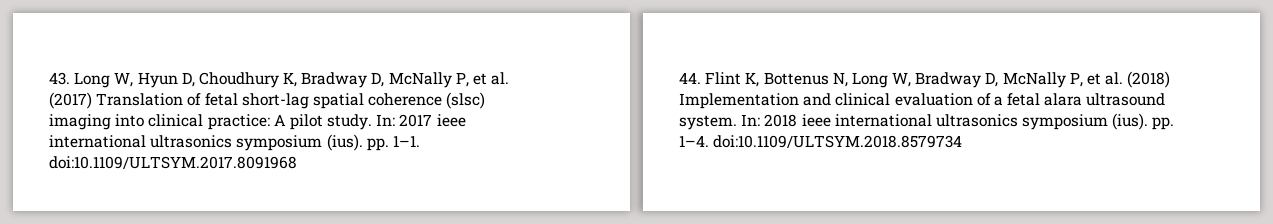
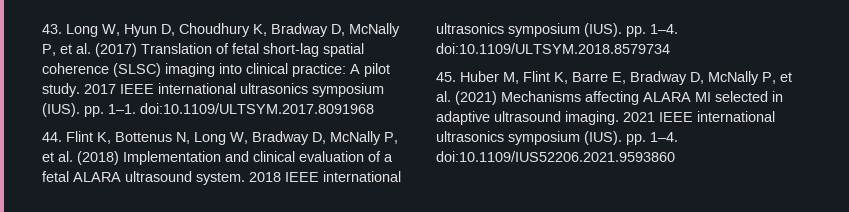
[446,92,486,109] (slsc) -> [113,63,161,77] (SLSC)
[376,114,466,127] [49,134,363,151] In: 2017 ieee international ultrasonics symposium (ius). -> [84,83,384,97] [42,103,80,117] 2017 IEEE international ultrasonics symposium (IUS).
[1044,93,1083,106] alara -> [73,172,121,182] ALARA
[741,113,1149,130] In: 2018 ieee international ultrasonics symposium (ius). -> [249,171,401,182] [436,23,622,37] 2018 IEEE international ultrasonics symposium (IUS).
(963, 141) none -> [436,71,792,85] [436,91,783,105] [436,111,775,125] [436,131,678,145] [436,151,675,162] // 45. Huber M, Flint K, Barre E, Bradway D, McNally P, et al. (2021) Mechanisms affecting ALARA MI selected in adaptive ultrasound imaging. 2021 IEEE international ultrasonics symposium (IUS). pp. 1–4. doi:10.1109/IUS52206.2021.9593860

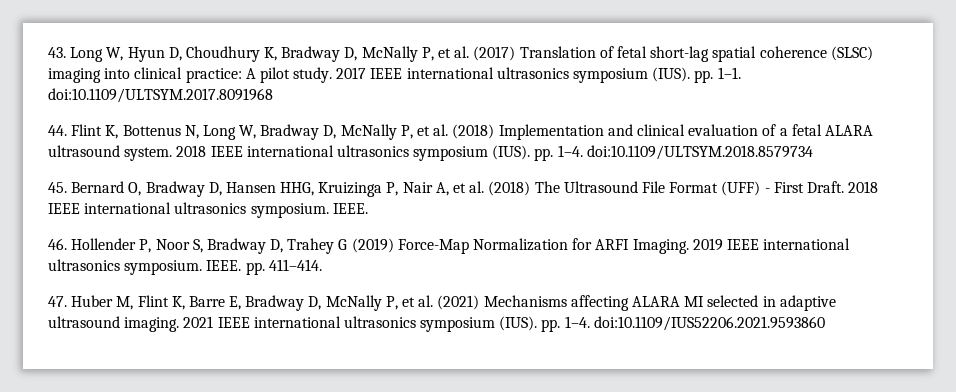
(456, 77) none -> [71,181,879,197] [48,202,368,218] [48,238,851,254] [48,259,322,275] [48,296,67,307] Bernard O, Bradway D, Hansen HHG, Kruizinga P, Nair A, et al. (2018) The Ultrasound File Format (UFF) - First Draft. 2018 IEEE international ultrasonics symposium. IEEE. // 46. Hollender P, Noor S, Bradway D, Trahey G (2019) Force-Map Normalization for ARFI Imaging. 2019 IEEE international ultrasonics symposium. IEEE. pp. 411–414. // 47.

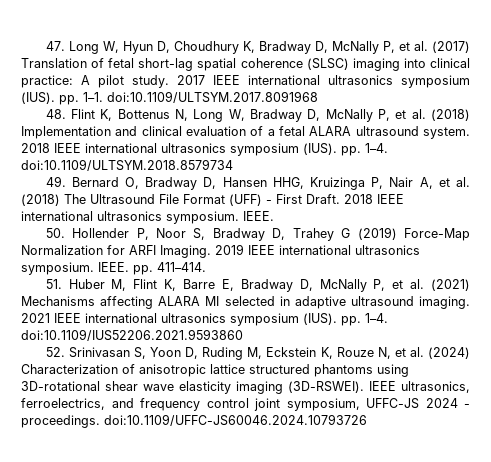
[48,47,66,58] 43. -> [45,41,65,51] 47.
[48,125,67,136] 44. -> [45,109,66,119] 48.
[48,182,67,193] 45. -> [45,176,66,187] 49.
[48,238,67,250] 46. -> [45,228,65,238] 50.
[48,296,67,307] 47. -> [45,279,62,289] 51.
(825, 323) none -> [45,347,470,360] [21,364,409,377] [21,381,470,394] [21,398,470,411] [21,414,367,428] // 52. Srinivasan S, Yoon D, Ruding M, Eckstein K, Rouze N, et al. (2024) Characterization of anisotropic lattice structured phantoms using 3D-rotational shear wave elasticity imaging (3D-RSWEI). IEEE ultrasonics, ferroelectrics, and frequency control joint symposium, UFFC-JS 2024 - proceedings. doi:10.1109/UFFC-JS60046.2024.10793726

